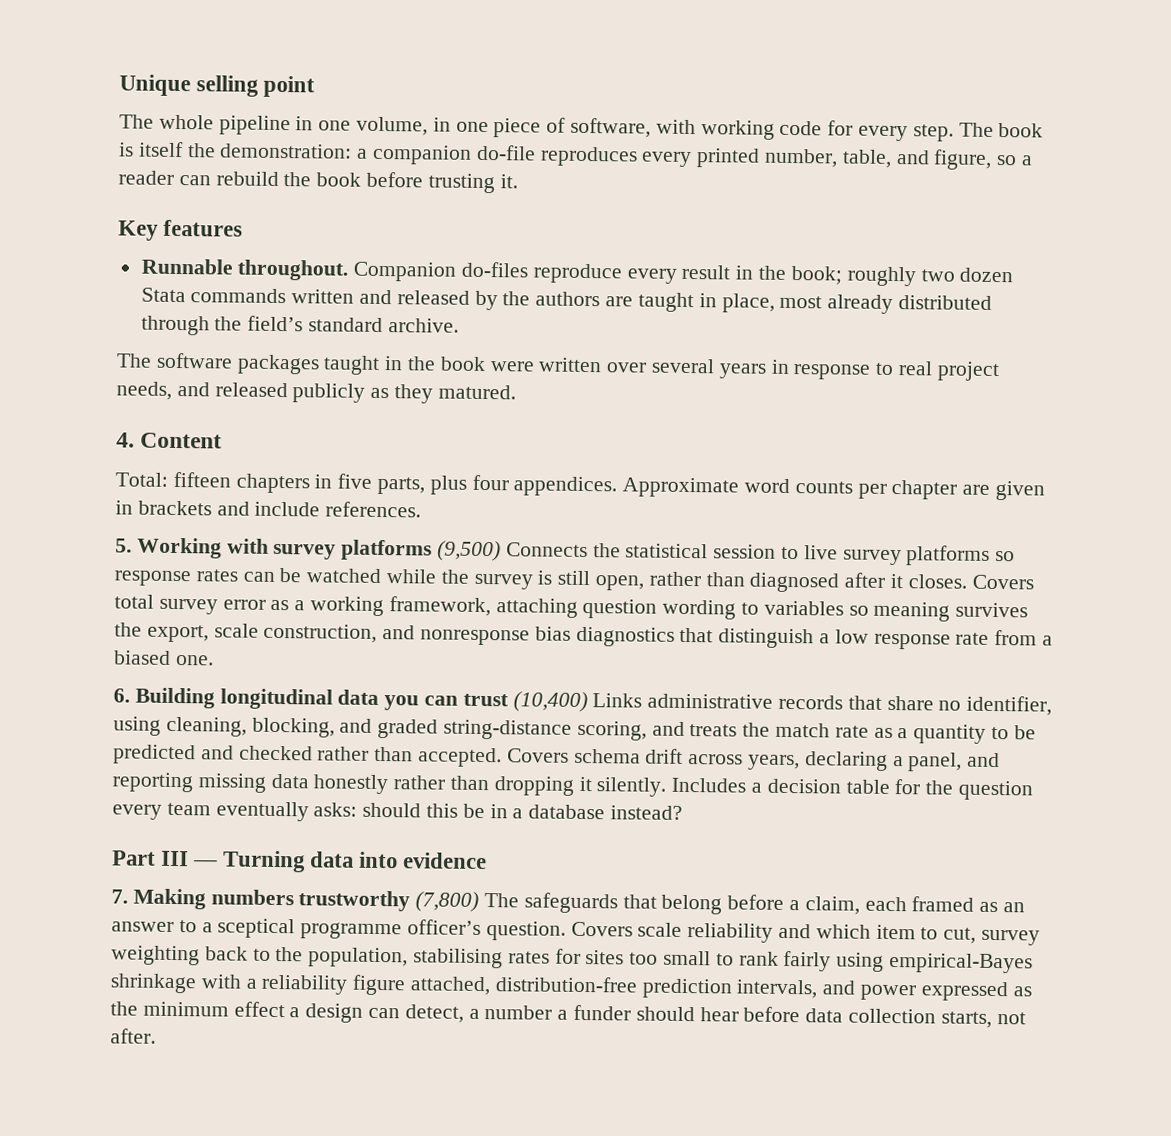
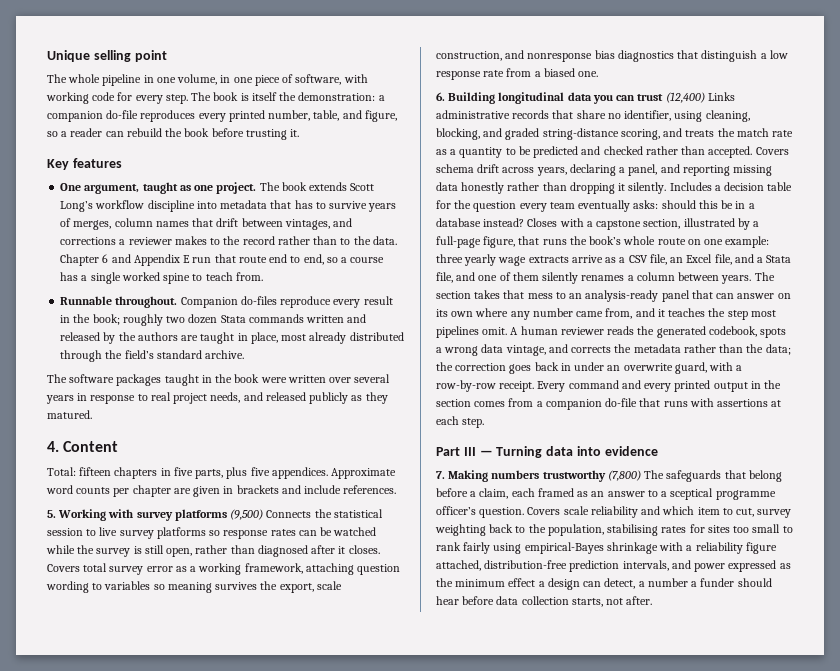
(244, 228) none -> [60,182,375,194] [60,200,397,212] [60,218,353,230] [60,236,397,245] [60,254,385,266] [60,272,263,284] // One argument, taught as one project. The book extends Scott Long’s workflow discipline into metadata that has to survive years of merges, column names that drift between vintages, and corrections a reviewer makes to the record rather than to the data. Chapter 6 and Appendix E run that route end to end, so a course has a single worked spine to teach from.
[471,474,509,491] four -> [250,467,270,476] five
[512,691,588,713] (10,400) -> [665,92,705,103] (12,400)
(684, 812) none -> [527,218,760,230] [436,236,770,248] [436,254,792,266] [436,272,775,284] [436,290,791,302] [436,308,776,320] [436,326,787,338] [436,344,791,356] [436,362,743,374] [436,380,782,392] [436,398,782,410] [436,416,485,428] Closes with a capstone section, illustrated by a full-page figure, that runs the book’s whole route on one example: three yearly wage extracts arrive as a CSV file, an Excel file, and a Stata file, and one of them silently renames a column between years. The section takes that mess to an analysis-ready panel that can answer on its own where any number came from, and it teaches the step most pipelines omit. A human reviewer reads the generated codebook, spots a wrong data vintage, and corrects the metadata rather than the data; the correction goes back in under an overwrite guard, with a row-by-row receipt. Every command and every printed output in the section comes from a companion do-file that runs with assertions at each step.

